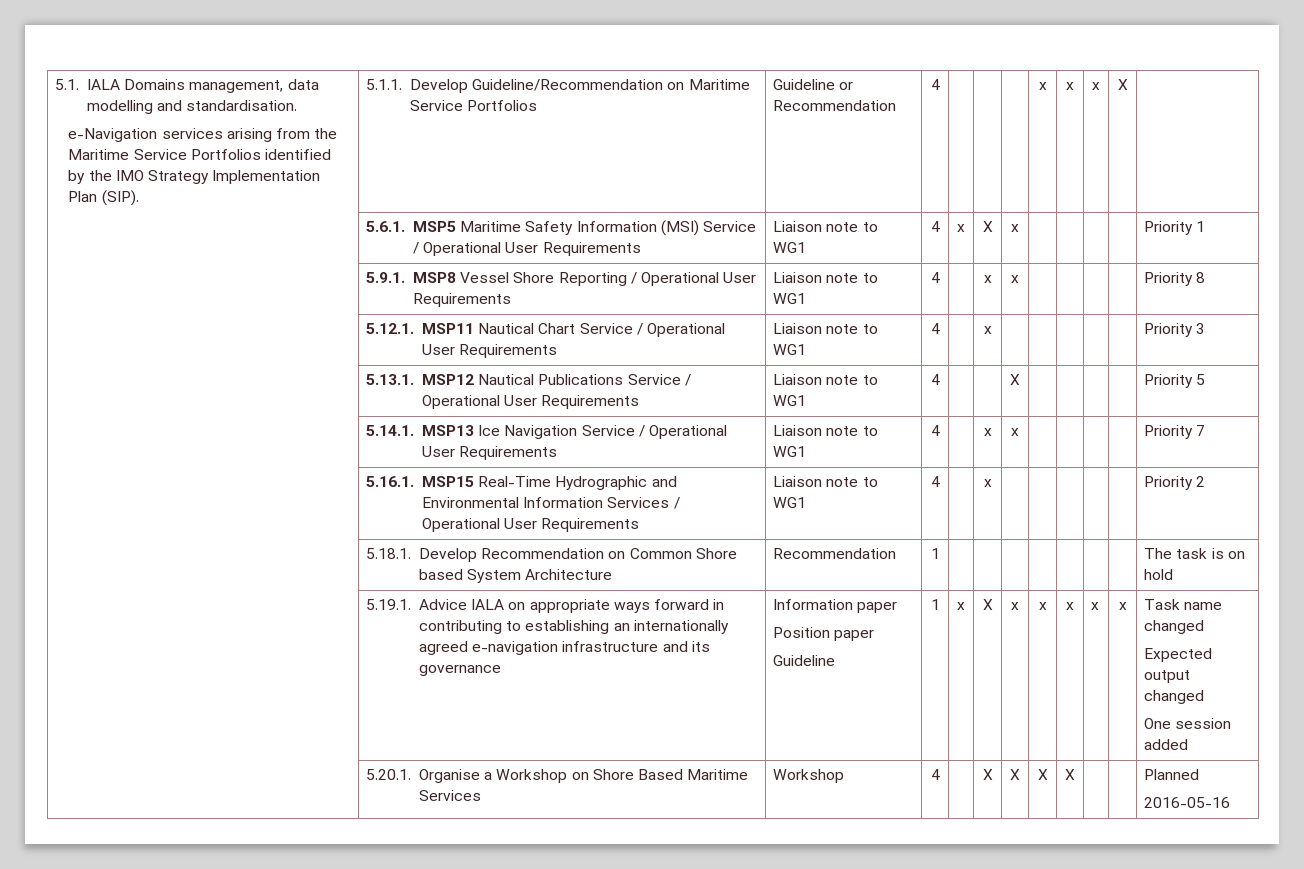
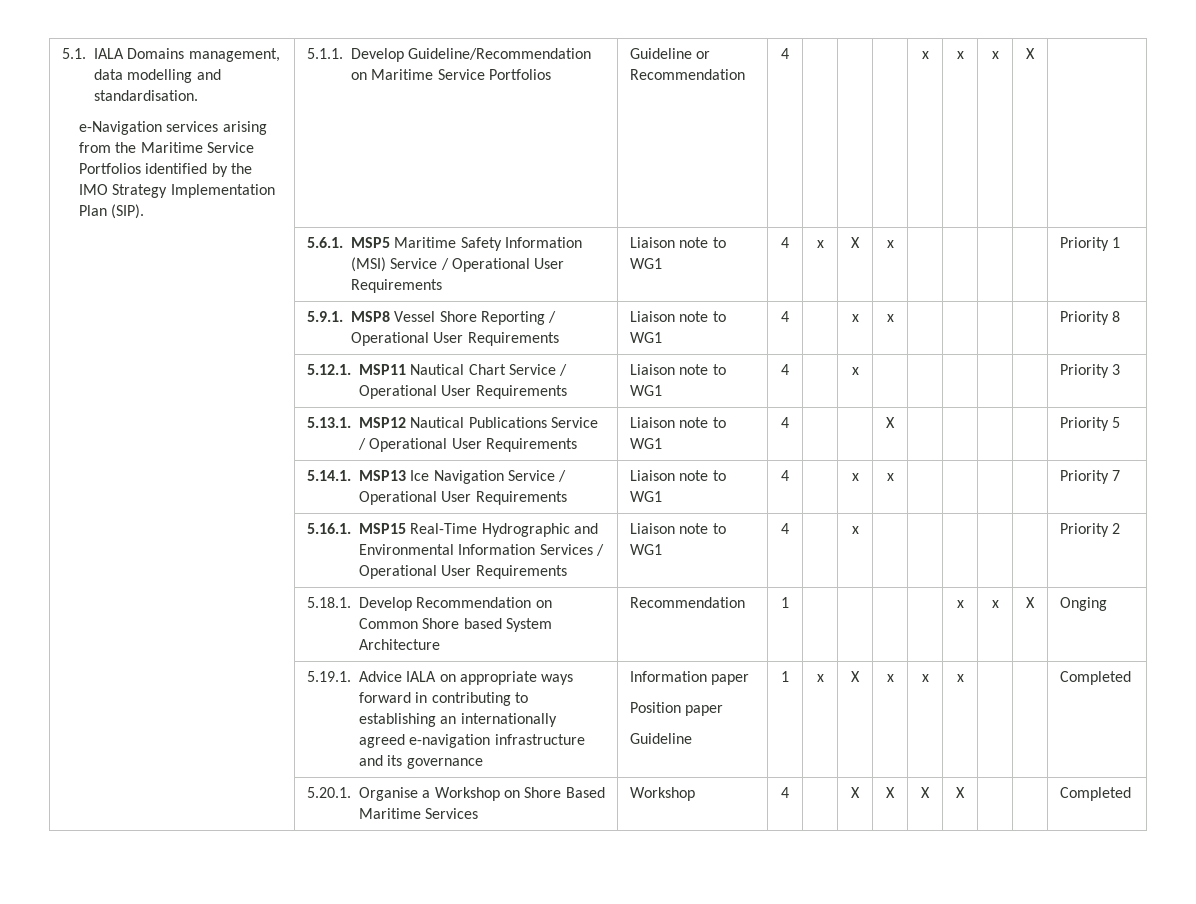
[1144,548,1245,559] [1144,569,1174,580] | | | The task is on hold -> [956,600,964,608] [991,600,999,608] [1026,597,1035,608] [1060,597,1108,611] x | x | X | Onging
[1091,602,1100,610] [1118,602,1127,610] [1144,599,1223,610] [1144,620,1205,634] [1144,648,1213,662] [1144,670,1191,683] [1144,690,1205,704] [1144,718,1232,729] [1144,739,1189,750] x | x | Task name changed // Expected output changed // One session added -> [1060,671,1132,685] | | Completed
[1144,769,1200,780] [1144,797,1231,808] Planned // 2016-05-16 -> [1060,787,1132,801] Completed

